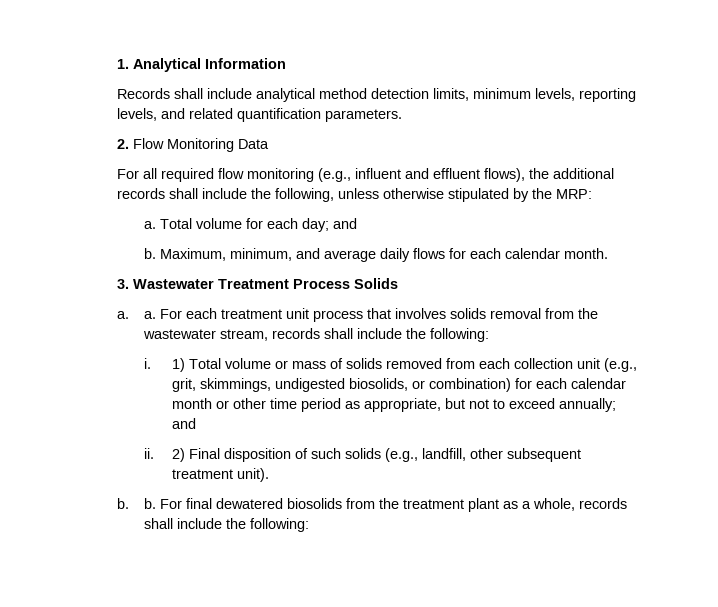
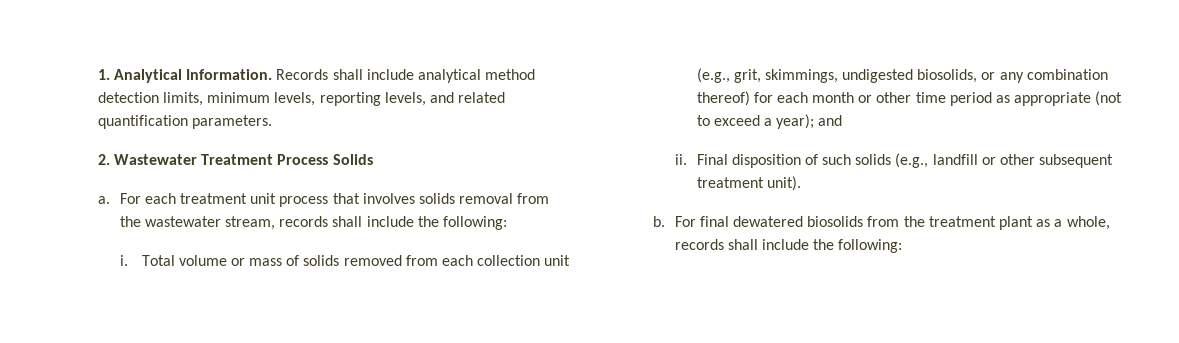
[204,58,286,69] Information // -> [186,69,273,80] Information.
[132,138,269,152] [116,168,614,182] [116,188,592,202] [144,218,358,232] [144,248,609,262] [116,279,129,289] Flow Monitoring Data // For all required flow monitoring (e.g., influent and effluent flows), the additional records shall include the following, unless otherwise stipulated by the MRP: // a. Total volume for each day; and // b. Maximum, minimum, and average daily flows for each calendar month. // 3. -> (110, 159) none
[144,311,157,319] a. -> (110, 200) none
[171,358,185,372] 1) -> (128, 260) none
[428,378,626,392] combination) for each calendar -> [999,69,1108,83] [696,91,808,106] any combination thereof) for each
[363,398,616,412] appropriate, but not to exceed annually; -> [1014,91,1123,106] [696,114,815,129] appropriate (not to exceed a year);
[171,448,185,462] 2) -> (687, 159) none
[421,448,466,461] landfill, -> [932,154,996,165] landfill or
[144,498,157,509] b. -> (665, 221) none

